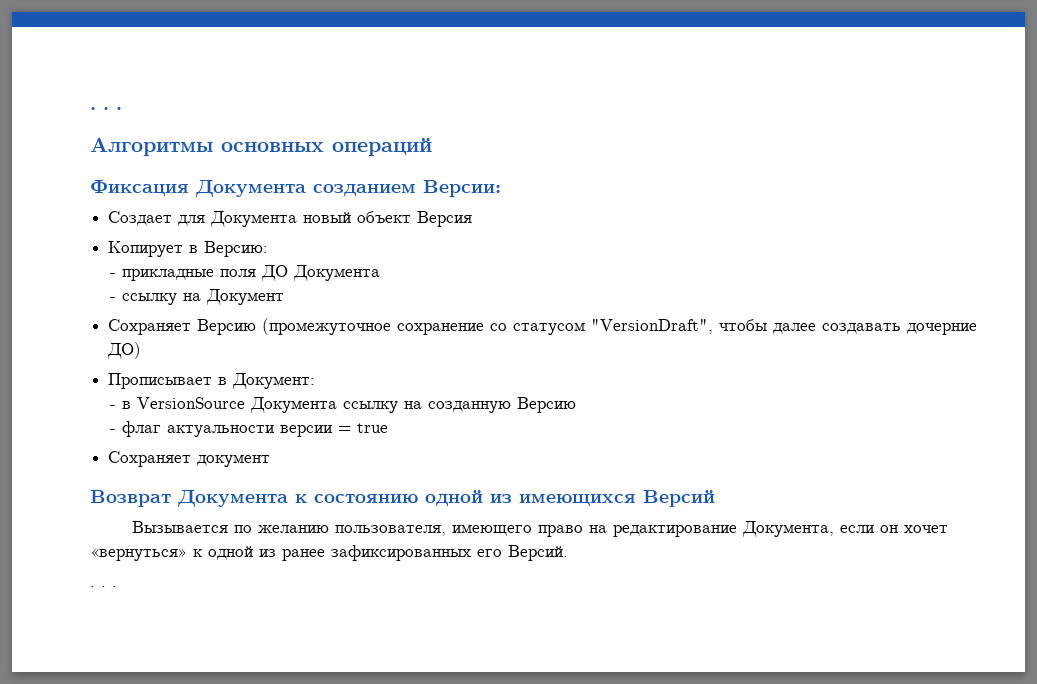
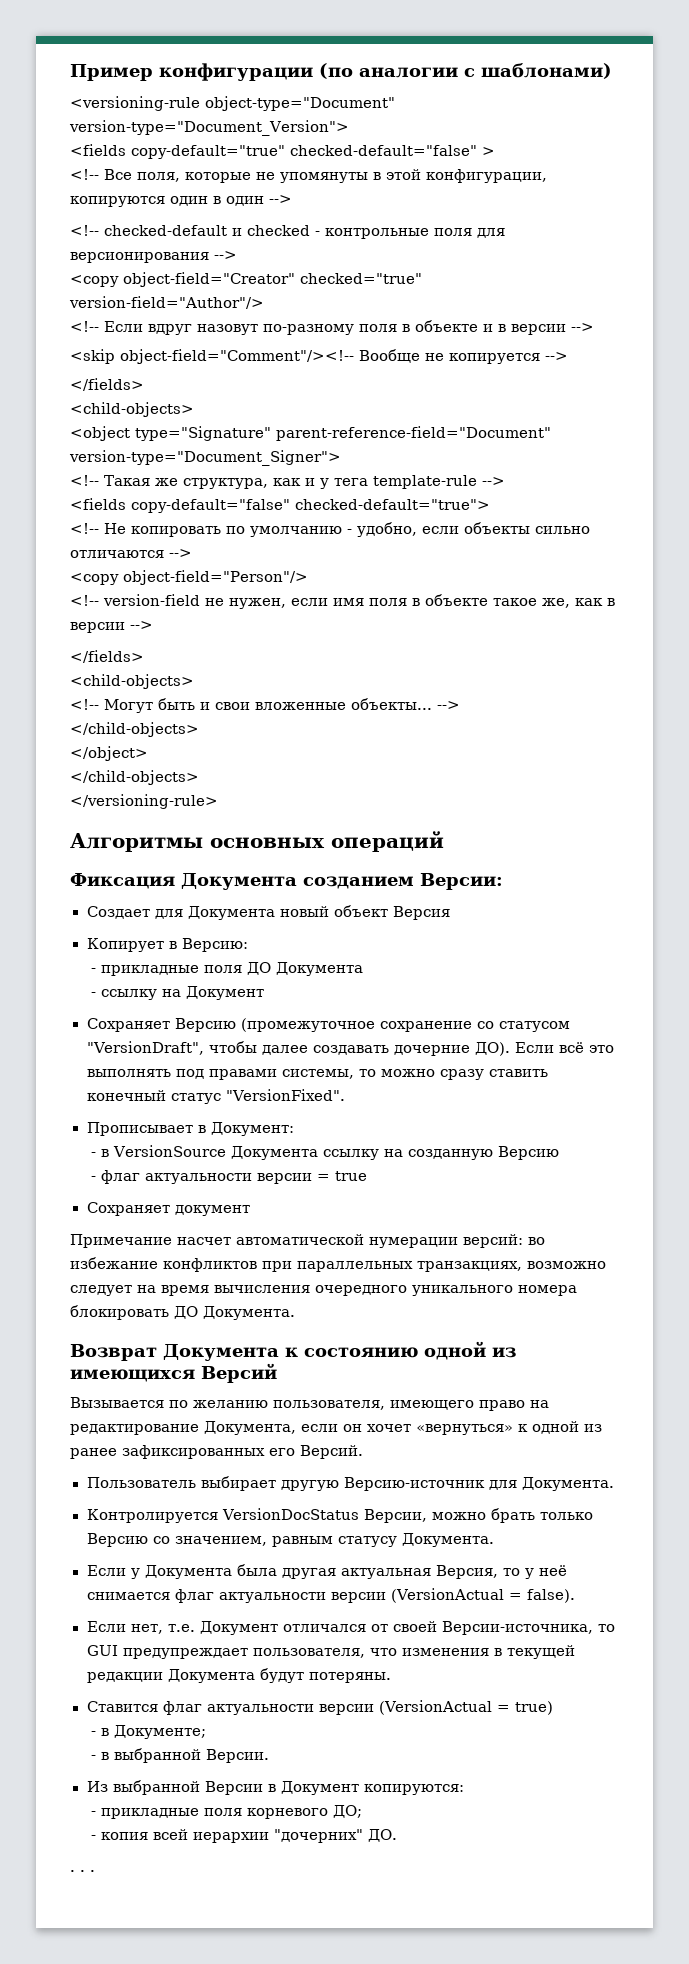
[90,107,122,110] . . . -> [70,63,612,81] [70,96,395,111] [69,120,349,136] [70,144,495,159] [70,169,547,183] [70,195,292,207] [70,225,505,239] [70,251,237,263] [70,272,422,287] [69,296,264,309] [70,320,594,335] [70,349,568,364] [70,378,144,391] [70,402,194,417] [70,426,551,441] [69,450,341,466] [70,475,505,489] [70,498,490,513] [70,522,590,537] [70,549,192,558] [70,570,308,585] [70,594,615,609] [70,621,153,633] [70,650,144,663] [70,674,194,689] [70,698,460,713] [70,722,199,737] [70,746,148,761] [70,770,199,785] [70,794,218,809] Пример конфигурации (по аналогии с шаблонами) // <versioning-rule object-type="Document" version-type="Document_Version"> // <fields copy-default="true" checked-default="false" > // <!-- Все поля, которые не упомянуты в этой конфигурации, копируются один в один --> // <!-- checked-default и checked - контрольные поля для версионирования --> // <copy object-field="Creator" checked="true" version-field="Author"/> // <!-- Если вдруг назовут по-разному поля в объекте и в версии --> // <skip object-field="Comment"/><!-- Вообще не копируется --> // </fields> // <child-objects> // <object type="Signature" parent-reference-field="Document" version-type="Document_Signer"> // <!-- Такая же структура, как и у тега template-rule --> // <fields copy-default="false" checked-default="true"> // <!-- Не копировать по умолчанию - удобно, если объекты сильно отличаются --> // <copy object-field="Person"/> // <!-- version-field не нужен, если имя поля в объекте такое же, как в версии --> // </fields> // <child-objects> // <!-- Могут быть и свои вложенные объекты... --> // </child-objects> // </object> // </child-objects> // </versioning-rule>
[107,342,142,359] ДО) -> [475,1042,615,1056] [86,1069,548,1080] [86,1089,346,1104] ДО). Если всё это выполнять под правами системы, то можно сразу ставить конечный статус "VersionFixed".
(271, 460) none -> [70,1234,545,1248] [70,1257,606,1272] [70,1285,577,1296] [70,1305,295,1320] // Примечание насчет автоматической нумерации версий: во избежание конфликтов при параллельных транзакциях, возможно следует на время вычисления очередного уникального номера блокировать ДО Документа.
(568, 553) none -> [86,1476,614,1491] [86,1508,594,1523] [86,1533,494,1547] [86,1564,567,1579] [86,1588,576,1603] [86,1621,615,1635] [86,1645,575,1659] [86,1668,391,1683] [86,1700,554,1715] [91,1725,207,1739] [91,1748,270,1763] [86,1780,464,1795] [91,1805,363,1819] [91,1829,398,1843] // Пользователь выбирает другую Версию-источник для Документа. // Контролируется VersionDocStatus Версии, можно брать только Версию со значением, равным статусу Документа. // Если у Документа была другая актуальная Версия, то у неё снимается флаг актуальности версии (VersionActual = false). // Если нет, т.е. Документ отличался от своей Версии-источника, то GUI предупреждает пользователя, что изменения в текущей редакции Документа будут потеряны. // Ставится флаг актуальности версии (VersionActual = true) // - в Документе; // - в выбранной Версии. // Из выбранной Версии в Документ копируются: // - прикладные поля корневого ДО; // - копия всей иерархии "дочерних" ДО.

